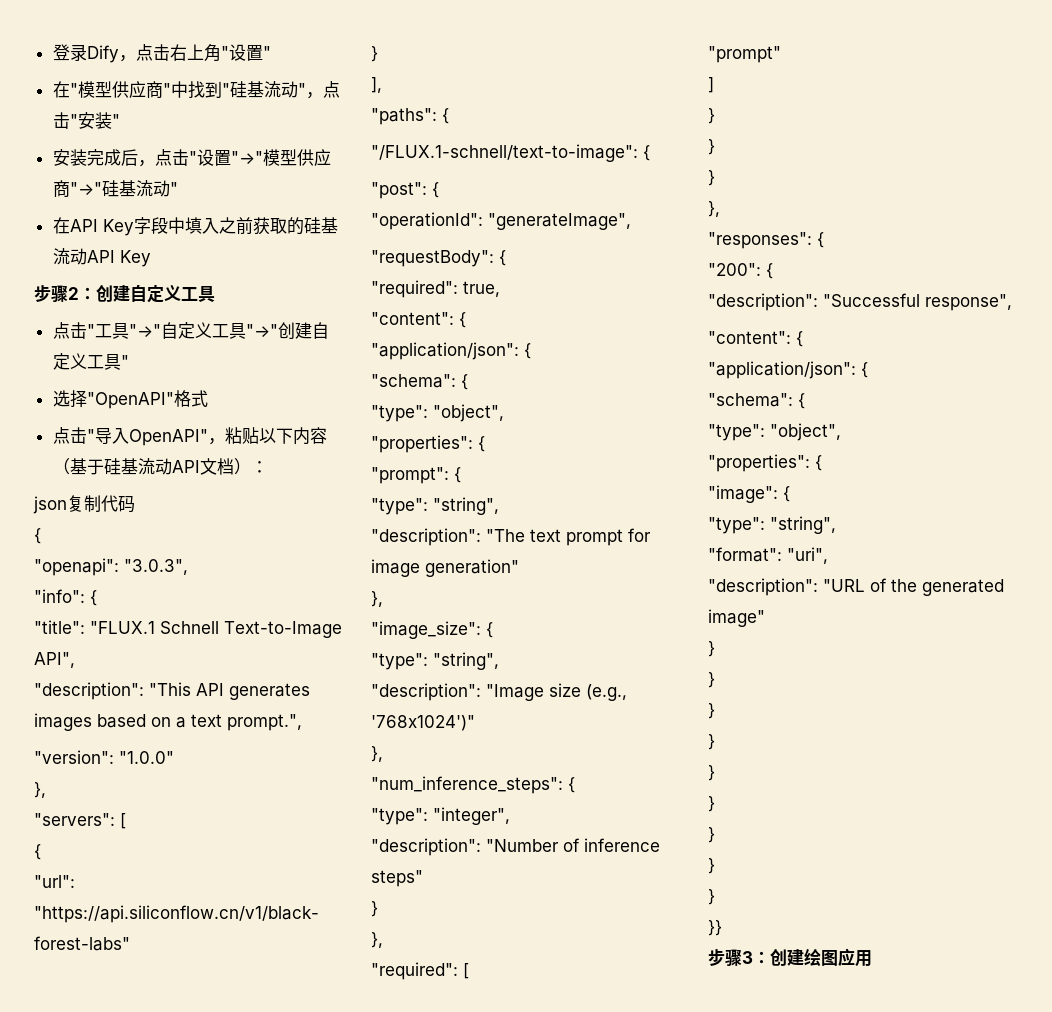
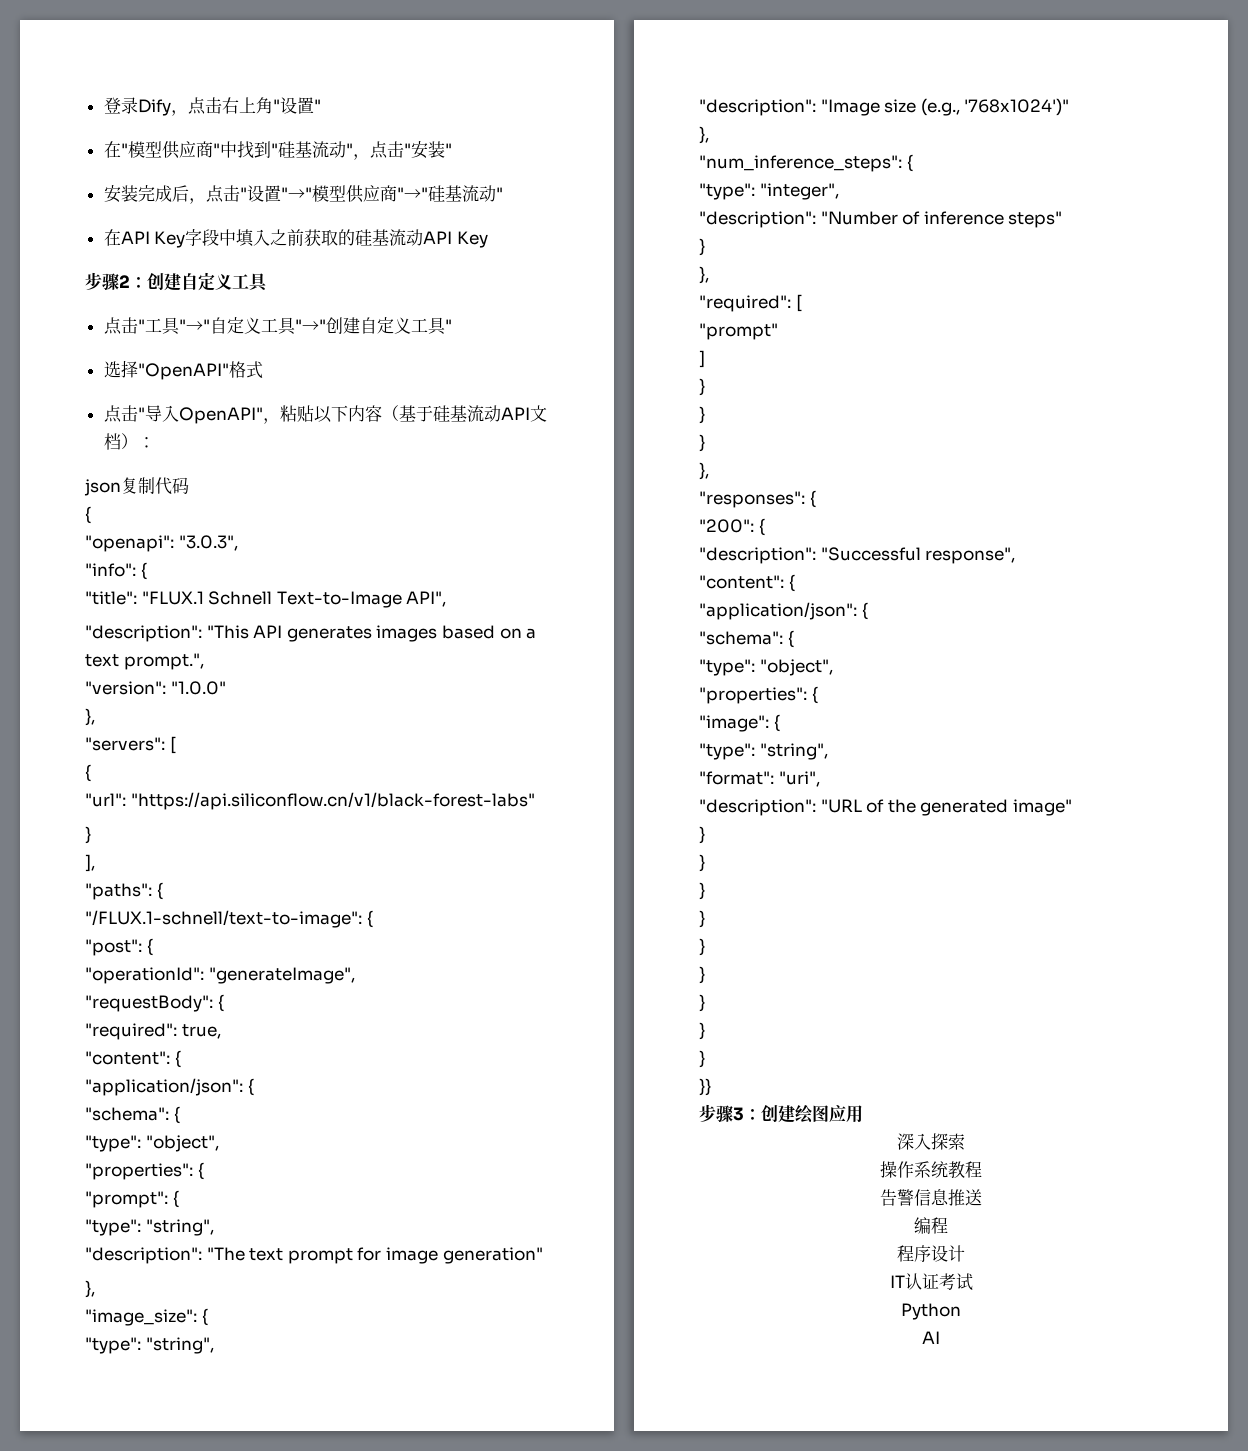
(872, 958) none -> [897,1133,965,1150] [880,1161,982,1179] [880,1189,982,1206] [914,1217,948,1234] [897,1245,965,1262] [889,1273,973,1291] [901,1303,961,1320] [922,1331,940,1344] // 深入探索 // 操作系统教程 // 告警信息推送 // 编程 // 程序设计 // IT认证考试 // Python // AI

